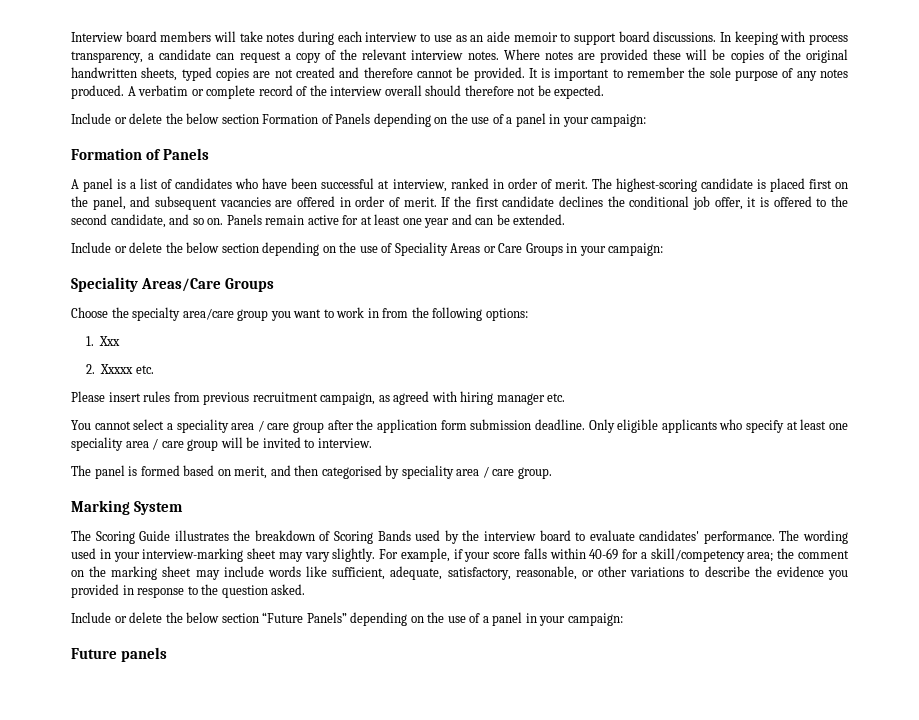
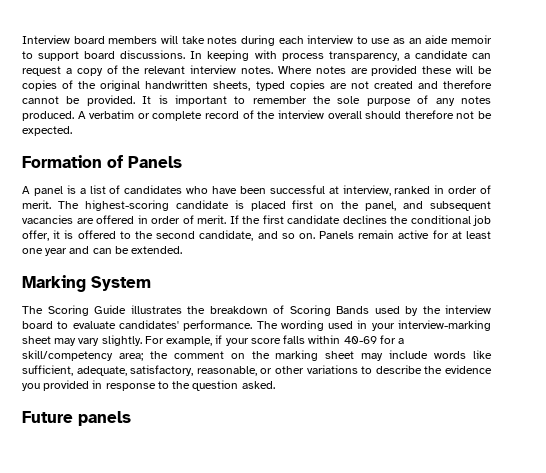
[71,113,647,127] // Include or delete the below section Formation of Panels depending on the use of a panel in your campaign: -> (72, 131) none
[71,242,664,256] [71,277,275,292] [71,307,528,321] [85,336,121,346] [85,364,154,374] [71,391,566,405] [71,419,848,433] [71,437,372,451] [71,465,552,479] // Include or delete the below section depending on the use of Speciality Areas or Care Groups in your campaign: // Speciality Areas/Care Groups // Choose the specialty area/care group you want to work in from the following options: // 1. Xxx // 2. Xxxxx etc. // Please insert rules from previous recruitment campaign, as agreed with hiring manager etc. // You cannot select a speciality area / care group after the application form submission deadline. Only eligible applicants who specify at least one speciality area / care group will be invited to interview. // The panel is formed based on merit, and then categorised by speciality area / care group. -> (183, 250) none
[71,612,623,626] // Include or delete the below section “Future Panels” depending on the use of a panel in your campaign: -> (275, 385) none

